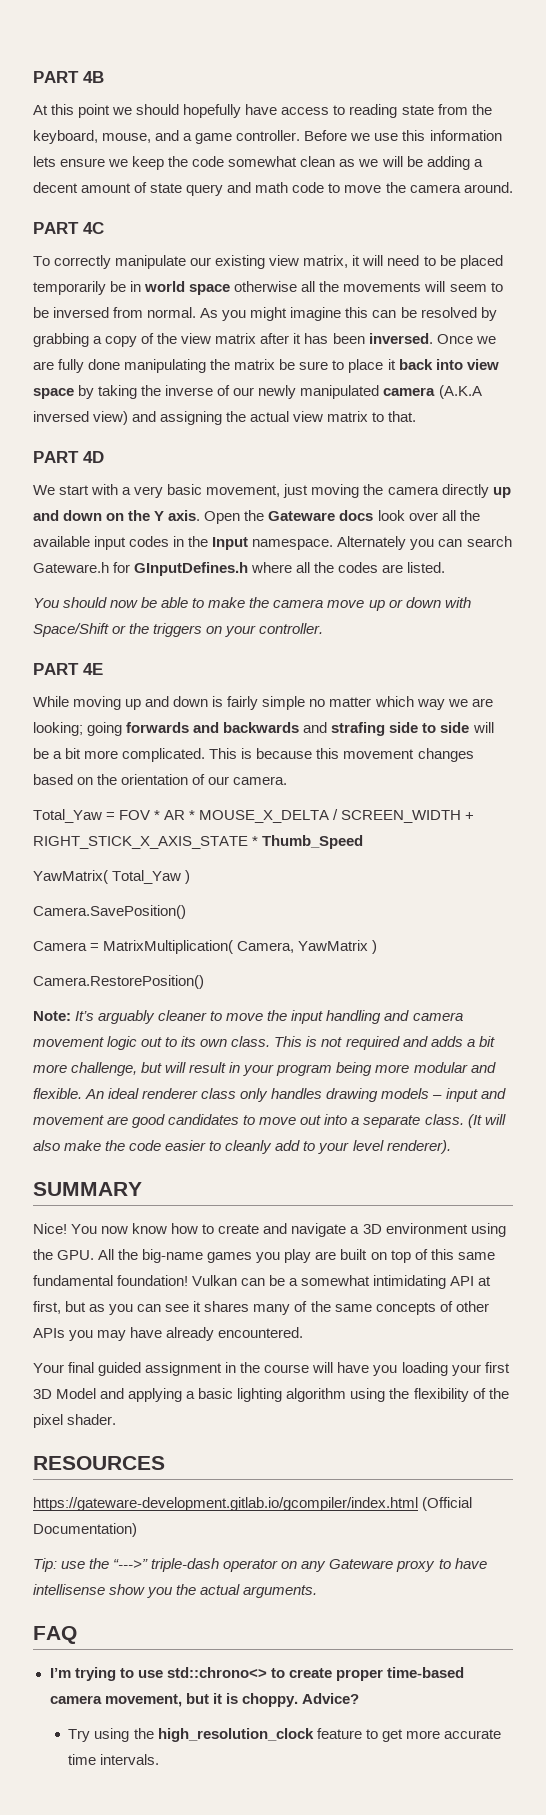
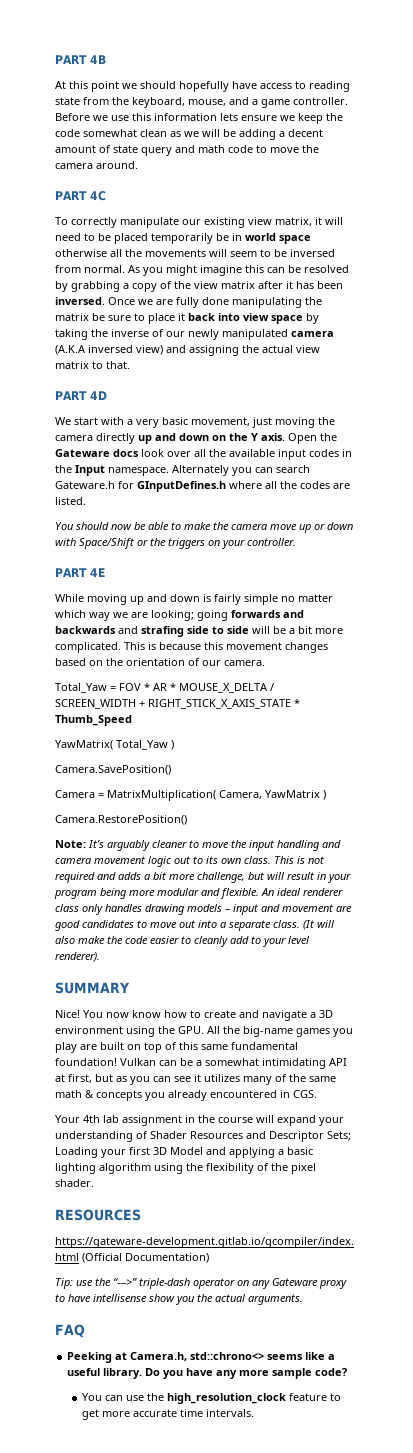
[204,1301,250,1312] shares -> [204,1074,240,1082] utilizes
[375,1301,489,1315] [33,1327,304,1341] concepts of other APIs you may have already encountered. -> [55,1090,317,1101] math & concepts you already encountered in CGS.
[68,1362,142,1376] final guided -> [83,1115,119,1123] 4th lab
[337,1362,448,1376] have you loading -> [277,1115,344,1126] [55,1131,351,1142] [55,1147,98,1158] expand your understanding of Shader Resources and Descriptor Sets; Loading
[49,1667,464,1681] [49,1693,359,1707] [68,1728,130,1742] I’m trying to use std::chrono<> to create proper time-based camera movement, but it is choppy. Advice? // Try using -> [67,1352,336,1363] [67,1368,348,1379] [81,1393,144,1401] Peeking at Camera.h, std::chrono<> seems like a useful library. Do you have any more sample code? // You can use

